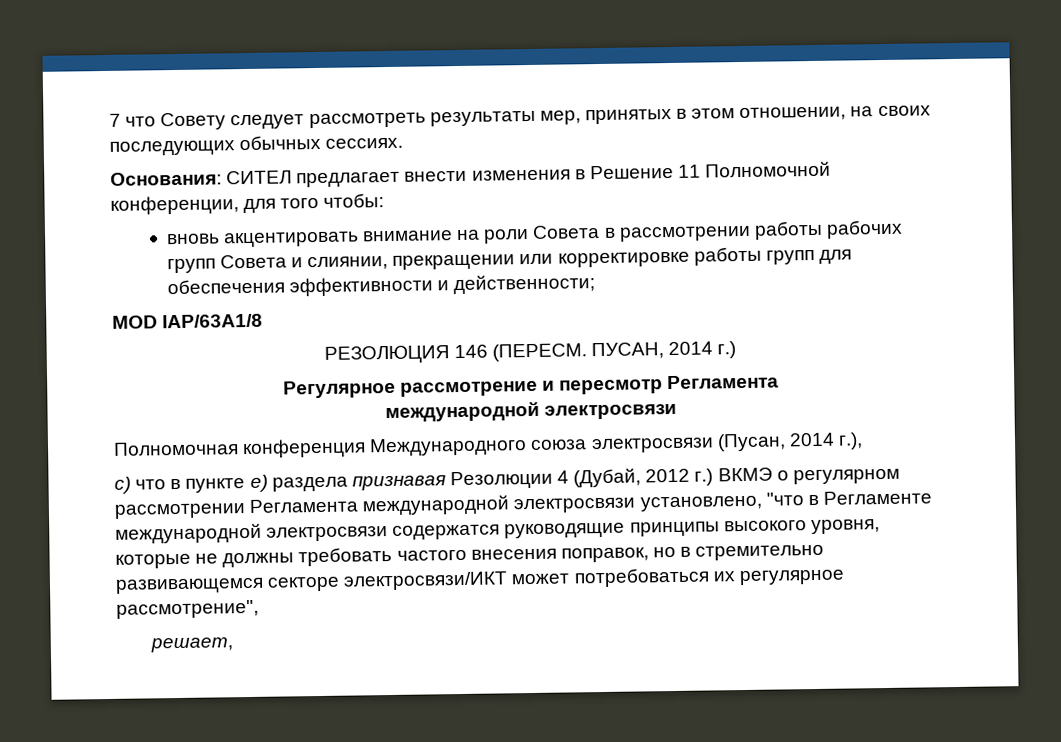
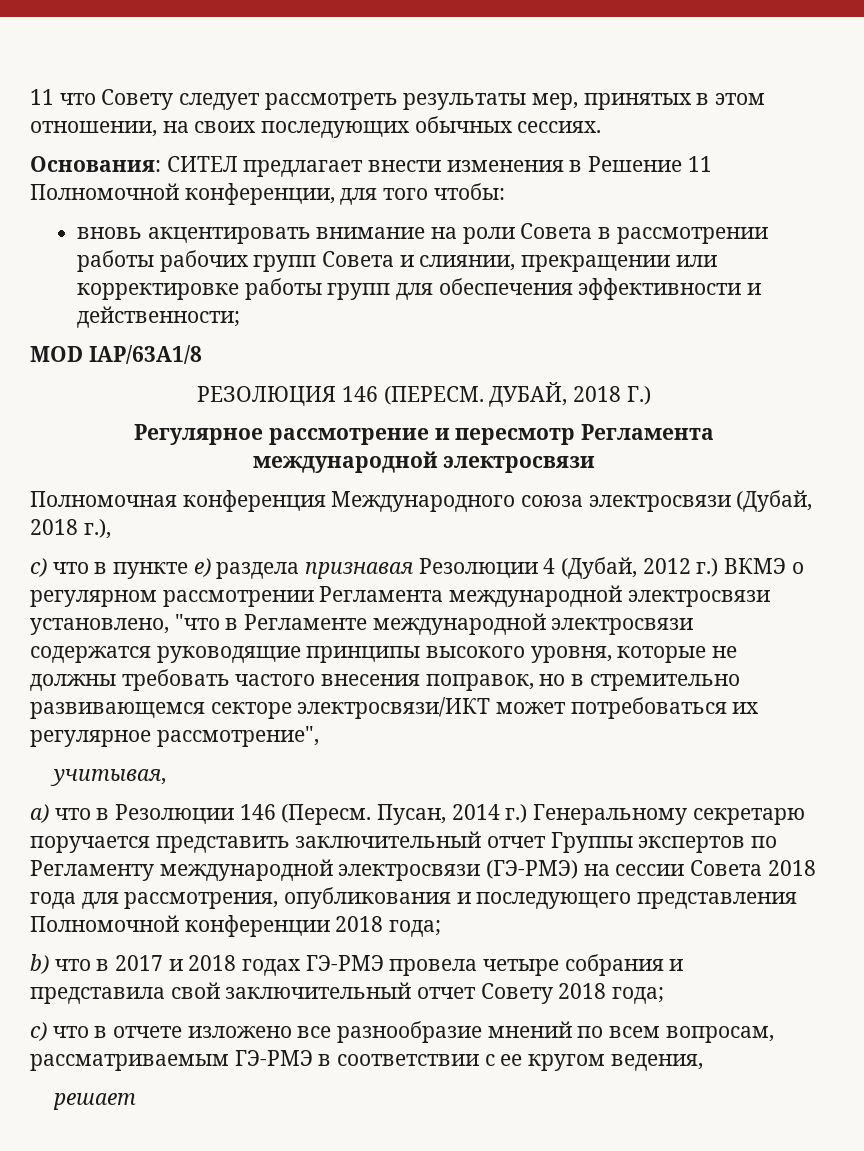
[109,113,121,127] 7 -> [30,89,54,105] 11
[591,341,737,360] ПУСАН, 2014 г.) -> [489,382,651,407] ДУБАЙ, 2018 Г.)
[716,432,835,452] (Пусан, 2014 -> [736,490,813,512] [30,519,78,535] (Дубай, 2018
[149,637,233,653] решает, -> [50,769,167,786] [30,804,805,825] [30,831,778,853] [30,859,816,881] [30,887,798,909] [30,915,442,937] [30,954,684,976] [30,982,665,1004] [30,1021,774,1043] [30,1050,703,1071] [53,1093,137,1110] учитывая, // a) что в Резолюции 146 (Пересм. Пусан, 2014 г.) Генеральному секретарю поручается представить заключительный отчет Группы экспертов по Регламенту международной электросвязи (ГЭ-РМЭ) на сессии Совета 2018 года для рассмотрения, опубликования и последующего представления Полномочной конференции 2018 года; // b) что в 2017 и 2018 годах ГЭ-РМЭ провела четыре собрания и представила свой заключительный отчет Совету 2018 года; // c) что в отчете изложено все разнообразие мнений по всем вопросам, рассматриваемым ГЭ-РМЭ в соответствии с ее кругом ведения, // решает

